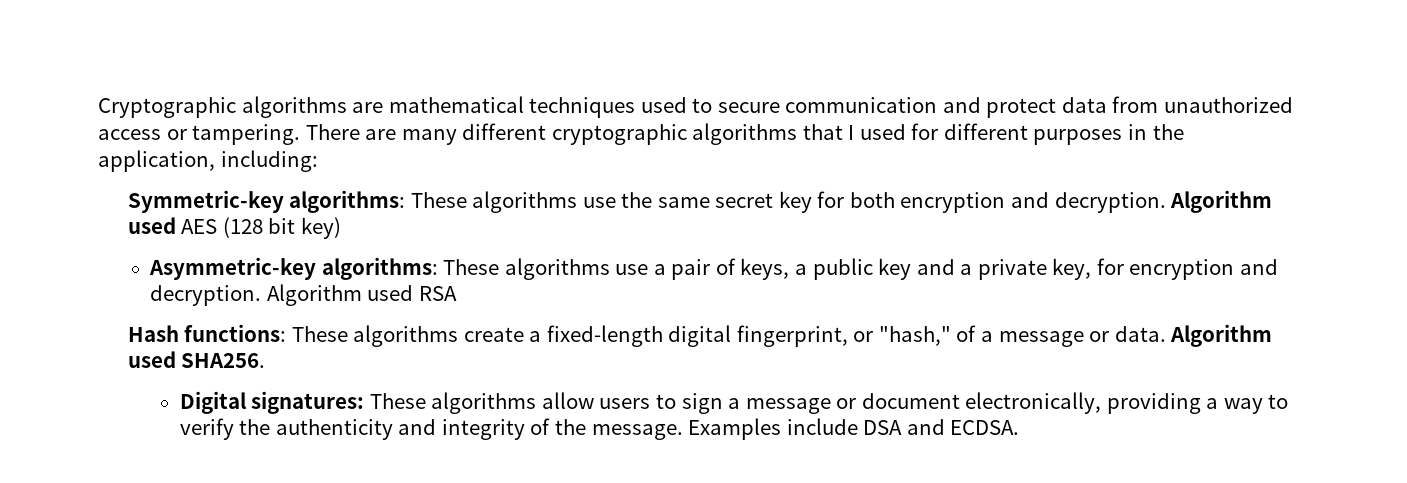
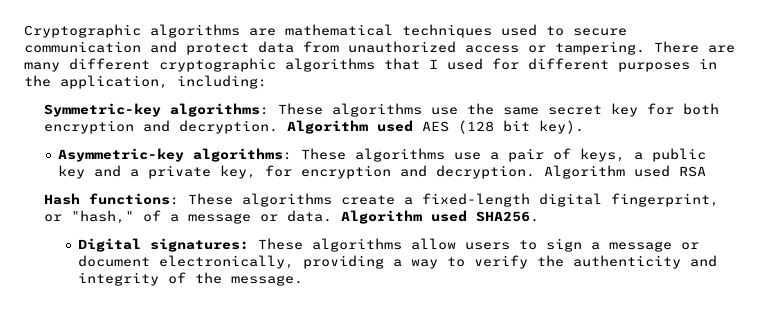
[300,217,341,239] key) -> [538,120,584,134] key).
[688,418,1020,440] Examples include DSA and ECDSA. -> (303, 280) none

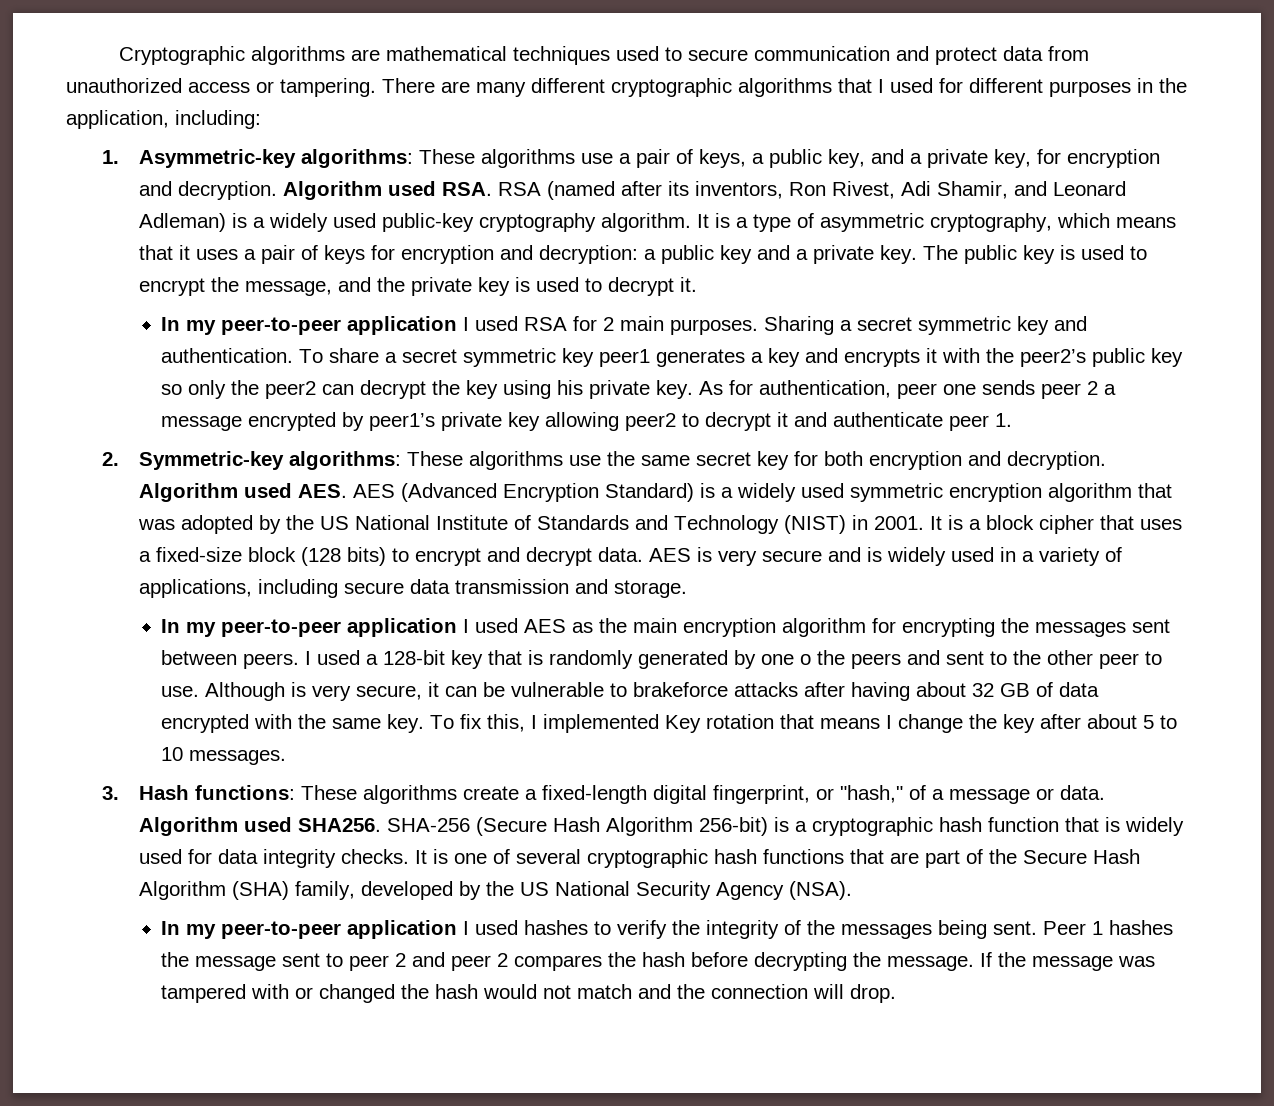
(267, 82) none -> [102,149,1160,168] [138,181,1126,200] [138,213,1176,232] [138,245,1147,264] [138,277,697,296] [161,316,1088,335] [161,348,1184,367] [161,380,1117,399] [161,412,1013,431] [102,452,120,466] 1. Asymmetric-key algorithms: These algorithms use a pair of keys, a public key, and a private key, for encryption and decryption. Algorithm used RSA. RSA (named after its inventors, Ron Rivest, Adi Shamir, and Leonard Adleman) is a widely used public-key cryptography algorithm. It is a type of asymmetric cryptography, which means that it uses a pair of keys for encryption and decryption: a public key and a private key. The public key is used to encrypt the message, and the private key is used to decrypt it. // In my peer-to-peer application I used RSA for 2 main purposes. Sharing a secret symmetric key and authentication. To share a secret symmetric key peer1 generates a key and encrypts it with the peer2’s public key so only the peer2 can decrypt the key using his private key. As for authentication, peer one sends peer 2 a message encrypted by peer1’s private key allowing peer2 to decrypt it and authenticate peer 1. // 2.
[421,120,584,134] [57,148,706,162] [57,165,706,179] AES (128 bit key). // Asymmetric-key algorithms: These algorithms use a pair of keys, a public key and a private key, for encryption and decryption. Algorithm used RSA // -> [297,483,1172,502] [137,515,1182,534] [138,547,1122,566] [138,579,687,598] [161,618,1171,637] [161,650,1163,669] [161,682,1100,701] [161,714,1178,733] [161,747,287,765] [102,786,120,800] AES. AES (Advanced Encryption Standard) is a widely used symmetric encryption algorithm that was adopted by the US National Institute of Standards and Technology (NIST) in 2001. It is a block cipher that uses a fixed-size block (128 bits) to encrypt and decrypt data. AES is very secure and is widely used in a variety of applications, including secure data transmission and storage. // In my peer-to-peer application I used AES as the main encryption algorithm for encrypting the messages sent between peers. I used a 128-bit key that is randomly generated by one o the peers and sent to the other peer to use. Although is very secure, it can be vulnerable to brakeforce attacks after having about 32 GB of data encrypted with the same key. To fix this, I implemented Key rotation that means I change the key after about 5 to 10 messages. // 3.
[77,238,699,252] [77,255,438,269] // Digital signatures: These algorithms allow users to sign a message or document electronically, providing a way -> [386,817,1184,836] [138,849,1140,868] [138,881,852,900] [161,920,589,939] SHA-256 (Secure Hash Algorithm 256-bit) is a cryptographic hash function that is widely used for data integrity checks. It is one of several cryptographic hash functions that are part of the Secure Hash Algorithm (SHA) family, developed by the US National Security Agency (NSA). // In my peer-to-peer application I used hashes
[572,255,717,269] authenticity and -> (701, 927) none
[230,275,303,286] message. -> [841,920,1174,939] [161,952,1156,971] [161,984,897,1003] messages being sent. Peer 1 hashes the message sent to peer 2 and peer 2 compares the hash before decrypting the message. If the message was tampered with or changed the hash would not match and the connection will drop.

